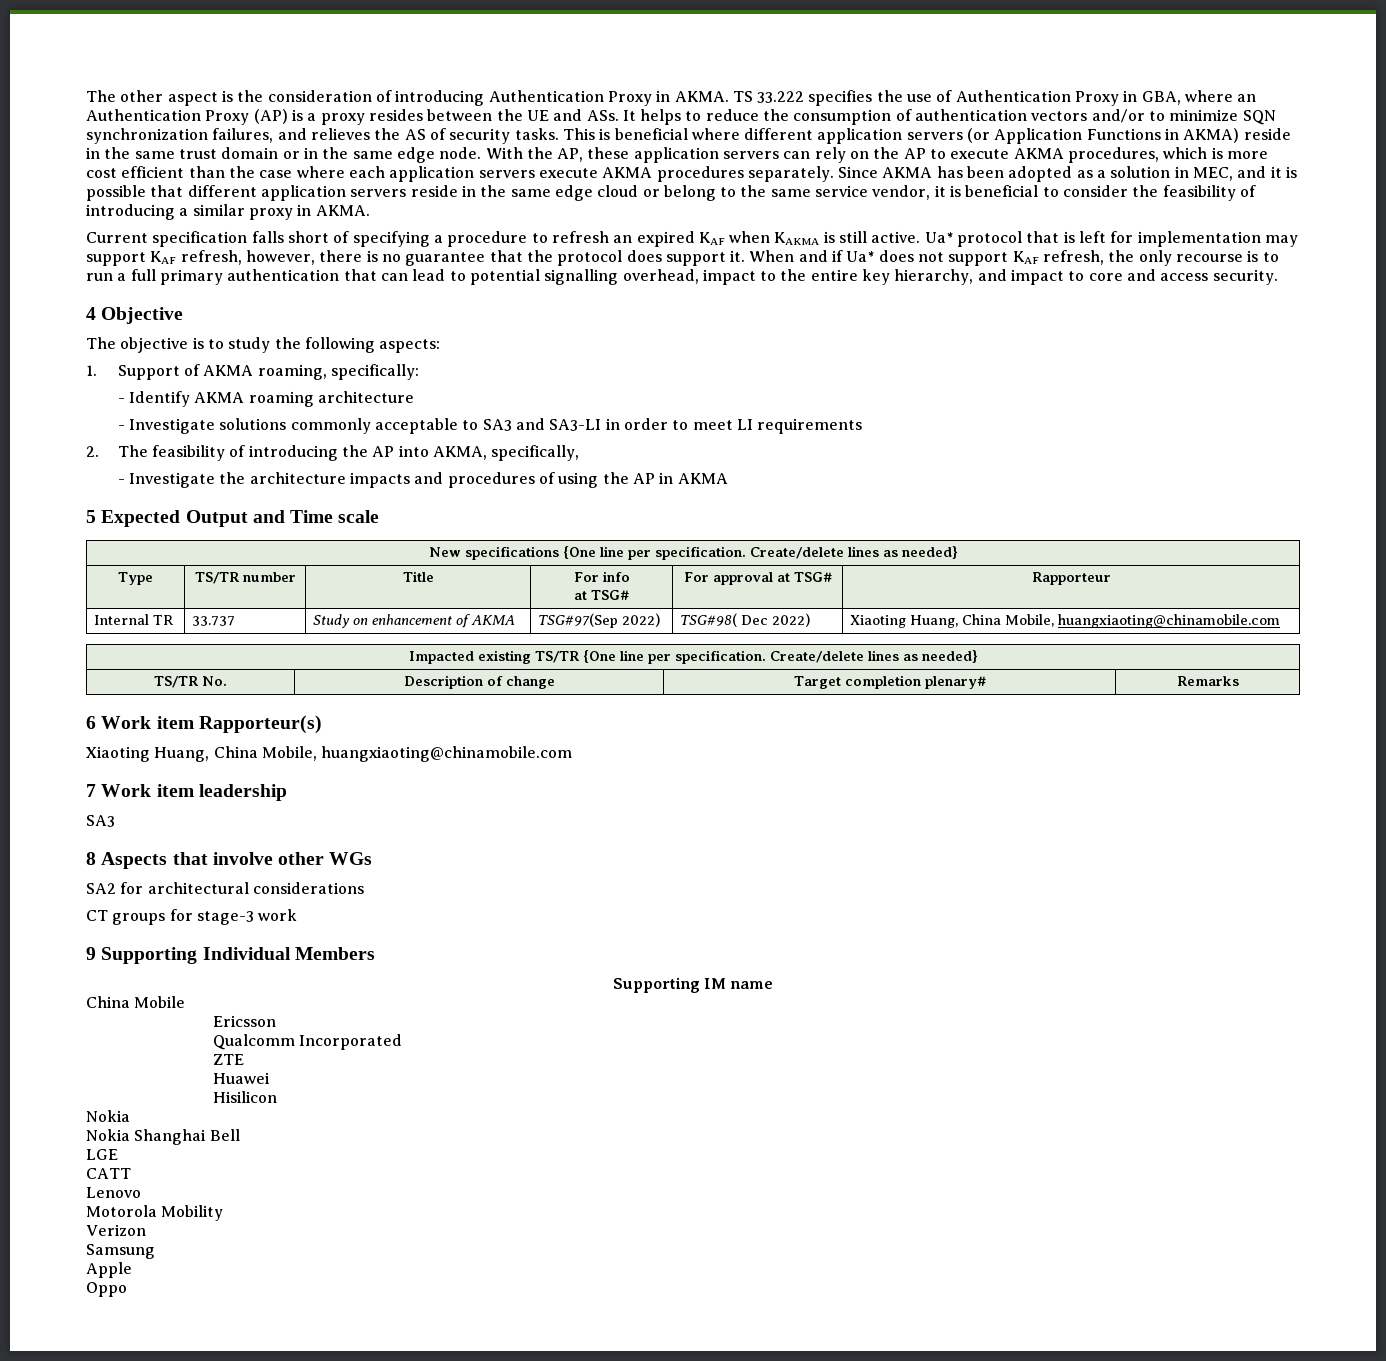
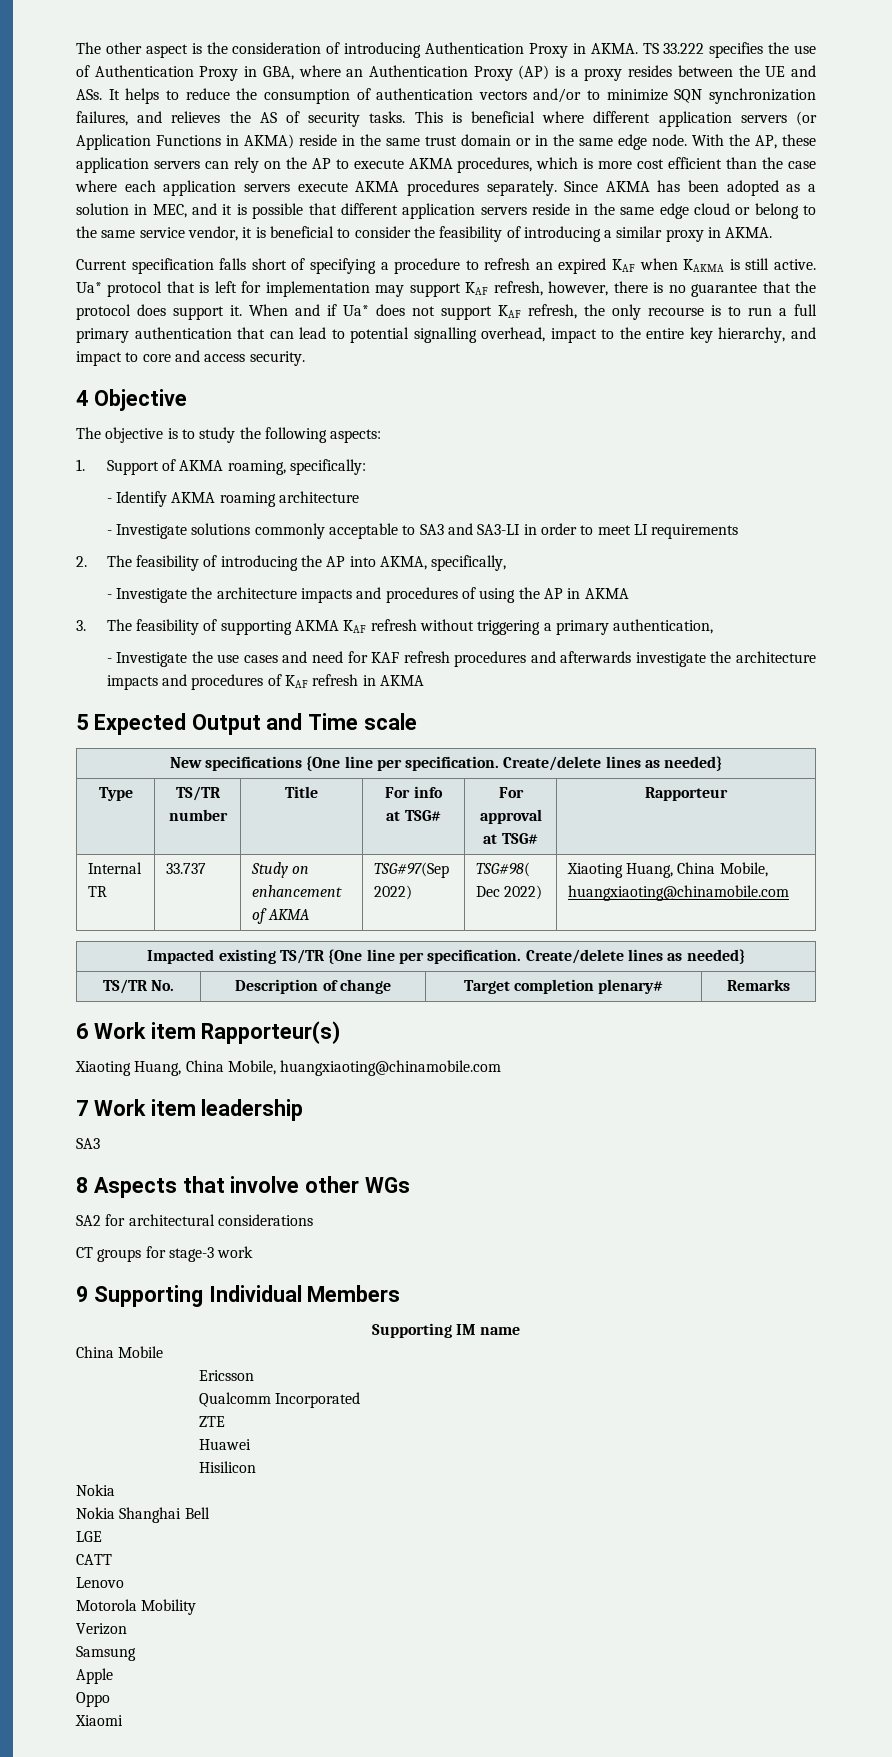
(728, 478) none -> [76,619,714,635] [106,651,817,667] [106,674,424,690] // 3. The feasibility of supporting AKMA KAF refresh without triggering a primary authentication, // - Investigate the use cases and need for KAF refresh procedures and afterwards investigate the architecture impacts and procedures of KAF refresh in AKMA
(127, 1289) none -> [75,1715,123,1726] // Xiaomi

